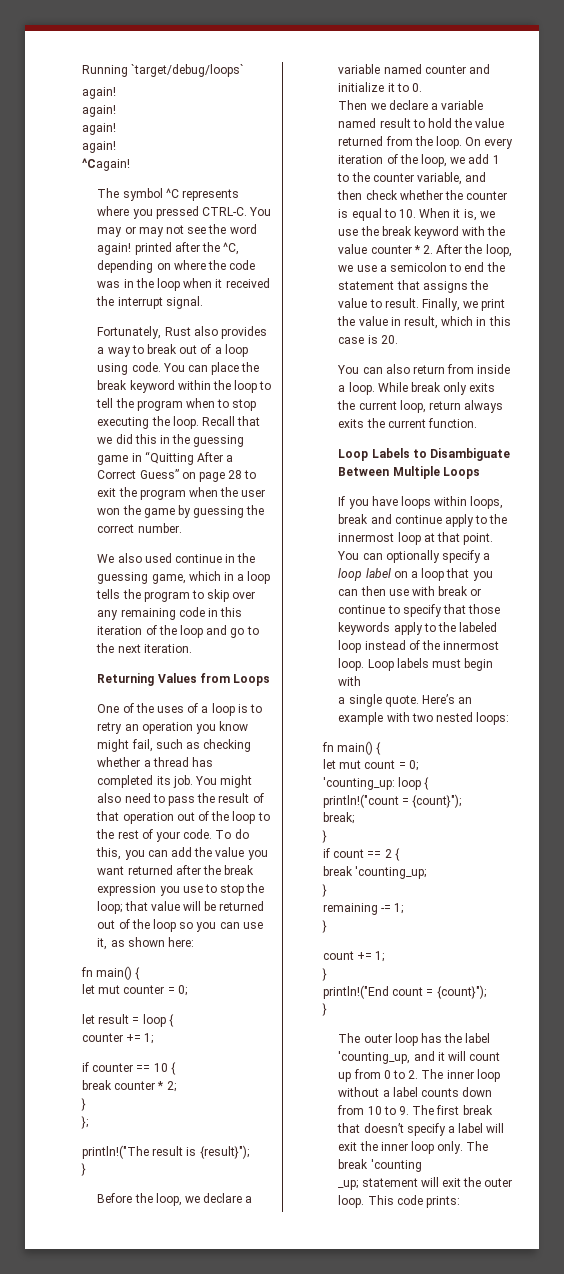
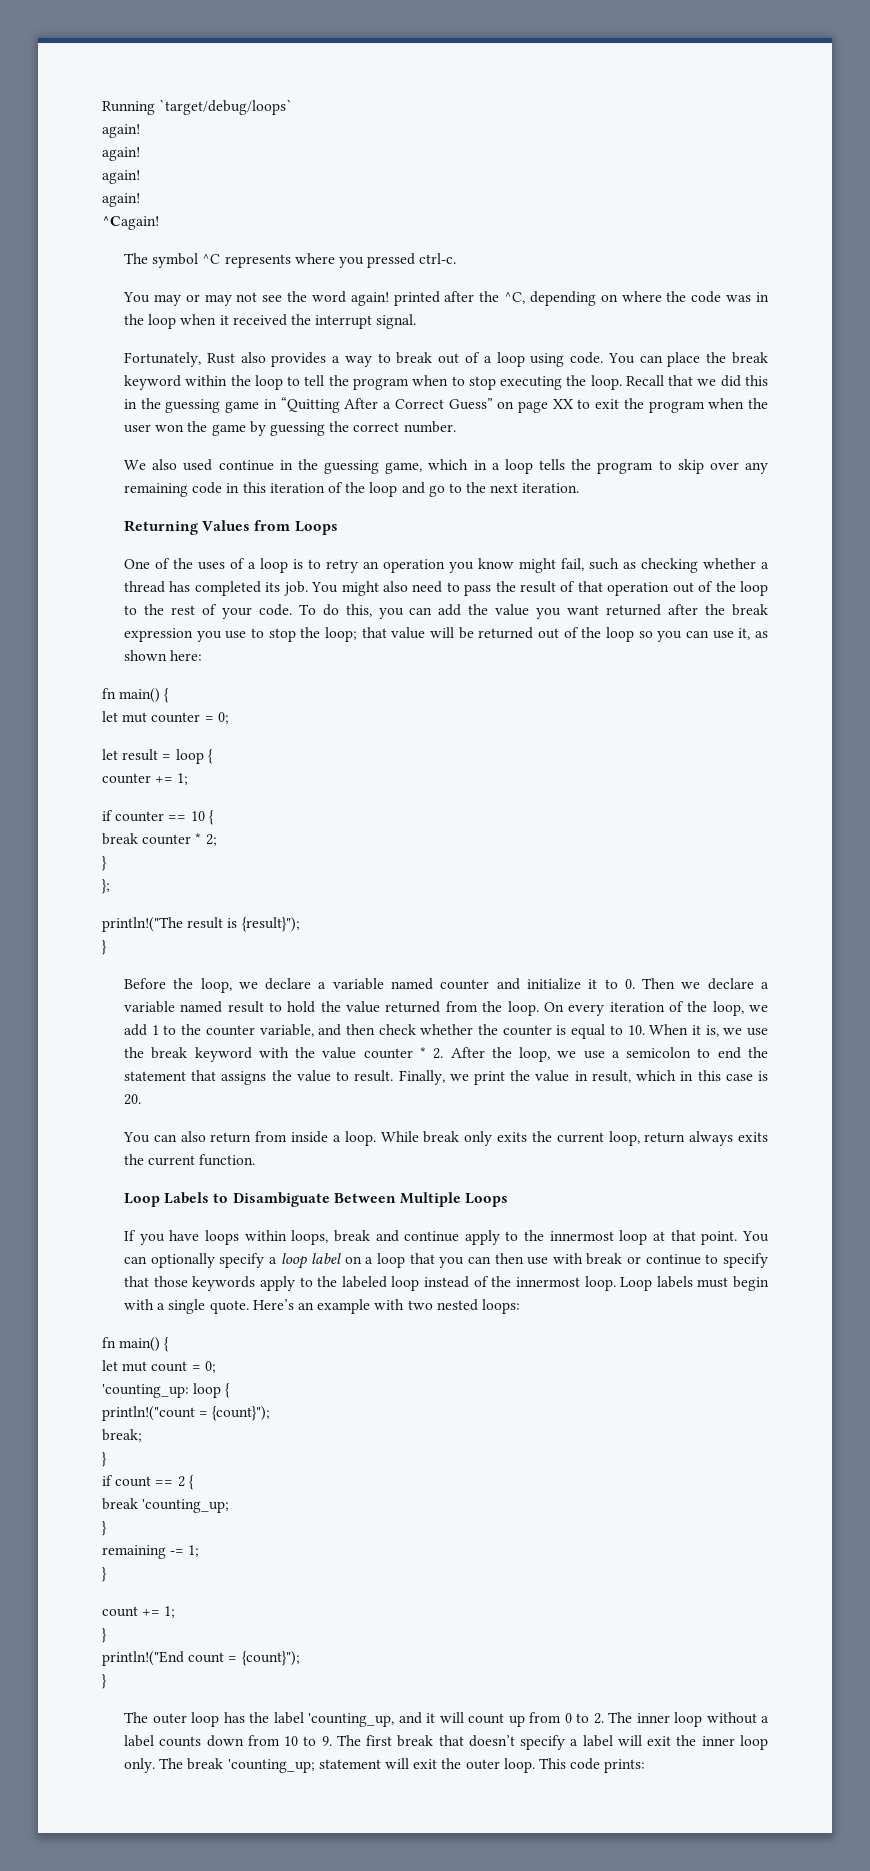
[201,207,247,216] CTRL-C. -> [419,253,457,264] ctrl-c. //
[228,470,243,479] 28 -> [552,399,573,409] XX
(422, 87) // -> (635, 984) none
(362, 681) // -> (155, 1304) none
[370,1159,422,1172] [338,1180,359,1190] 'counting // _up; -> [227,1759,315,1773] 'counting_up;

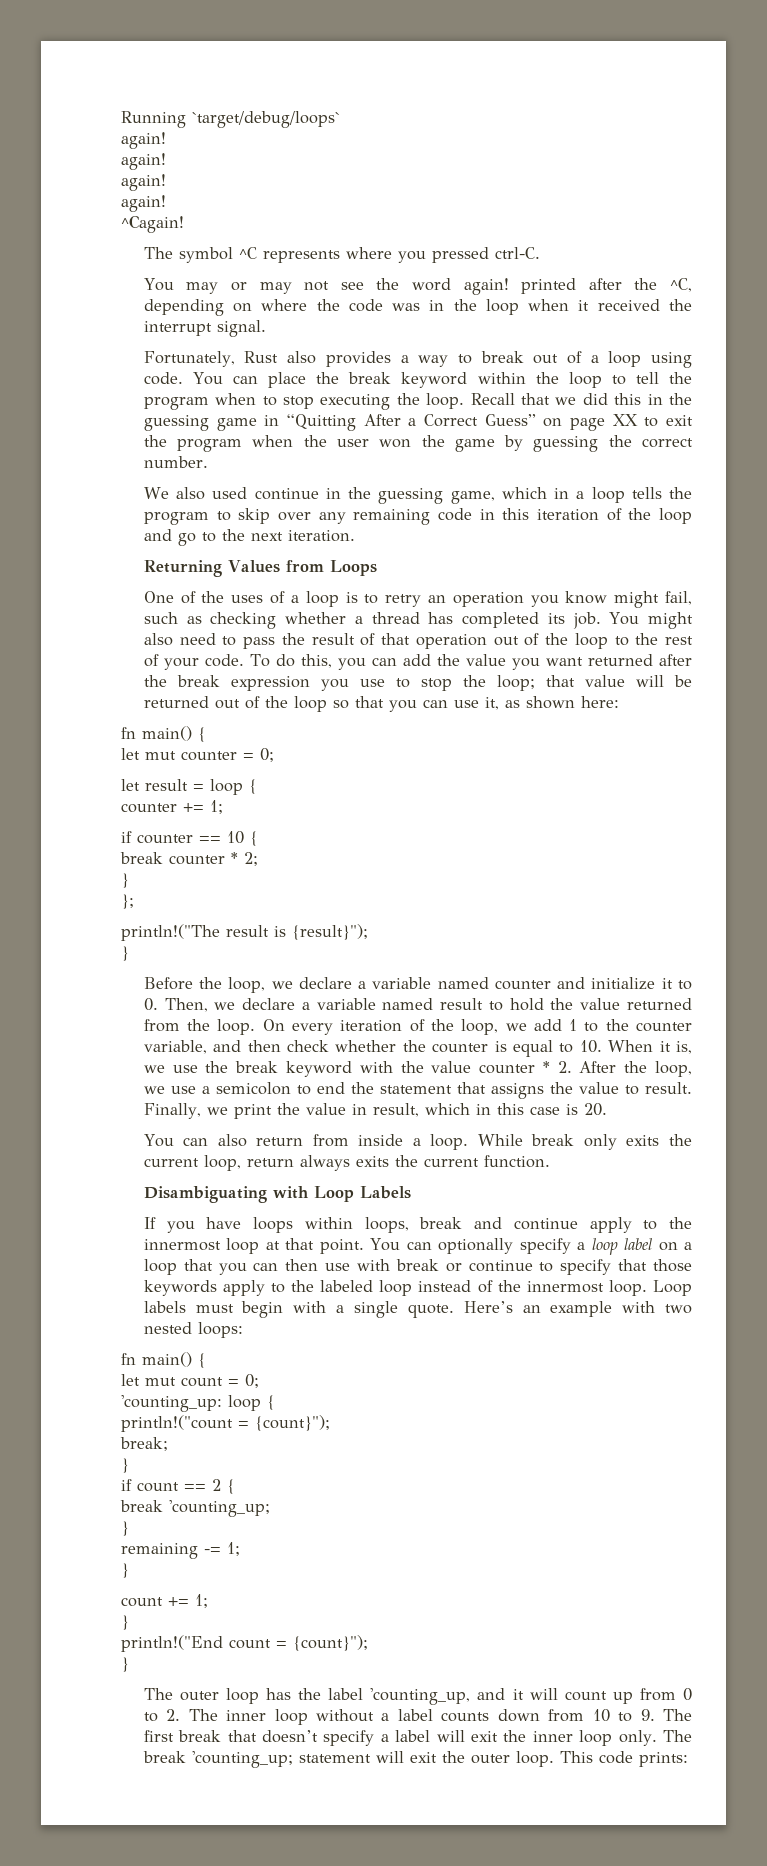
[419,253,457,264] ctrl-c. -> [494,247,540,259] ctrl-C.
(653, 634) none -> [354,696,384,708] that
[642,978,676,989] Then -> [164,998,208,1012] Then,
(256, 1160) none -> [143,1186,309,1203] Disambiguating with
[213,1192,509,1207] to Disambiguate Between Multiple Loops -> (411, 1192) none

